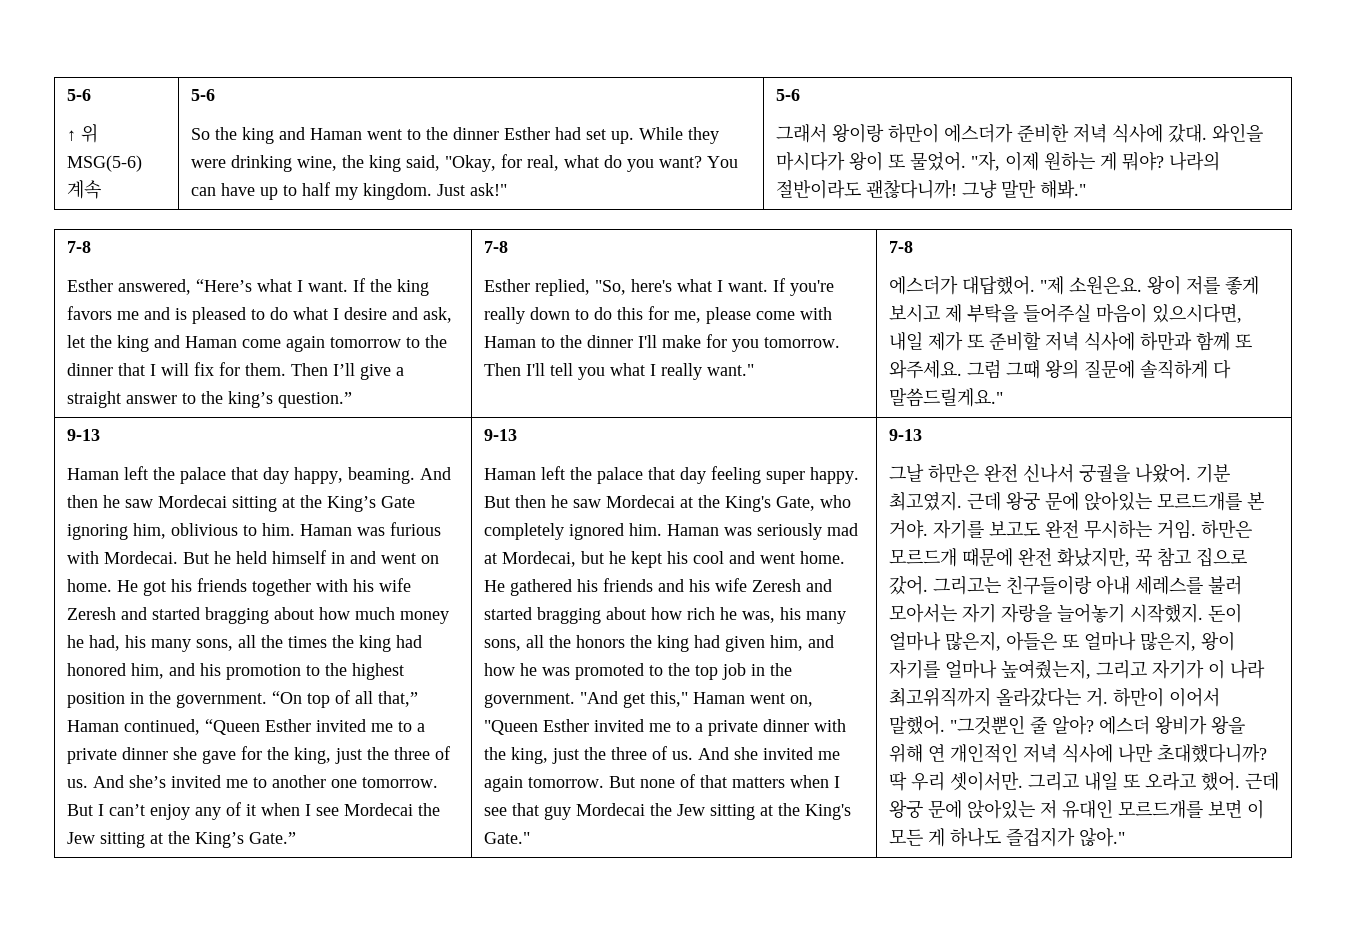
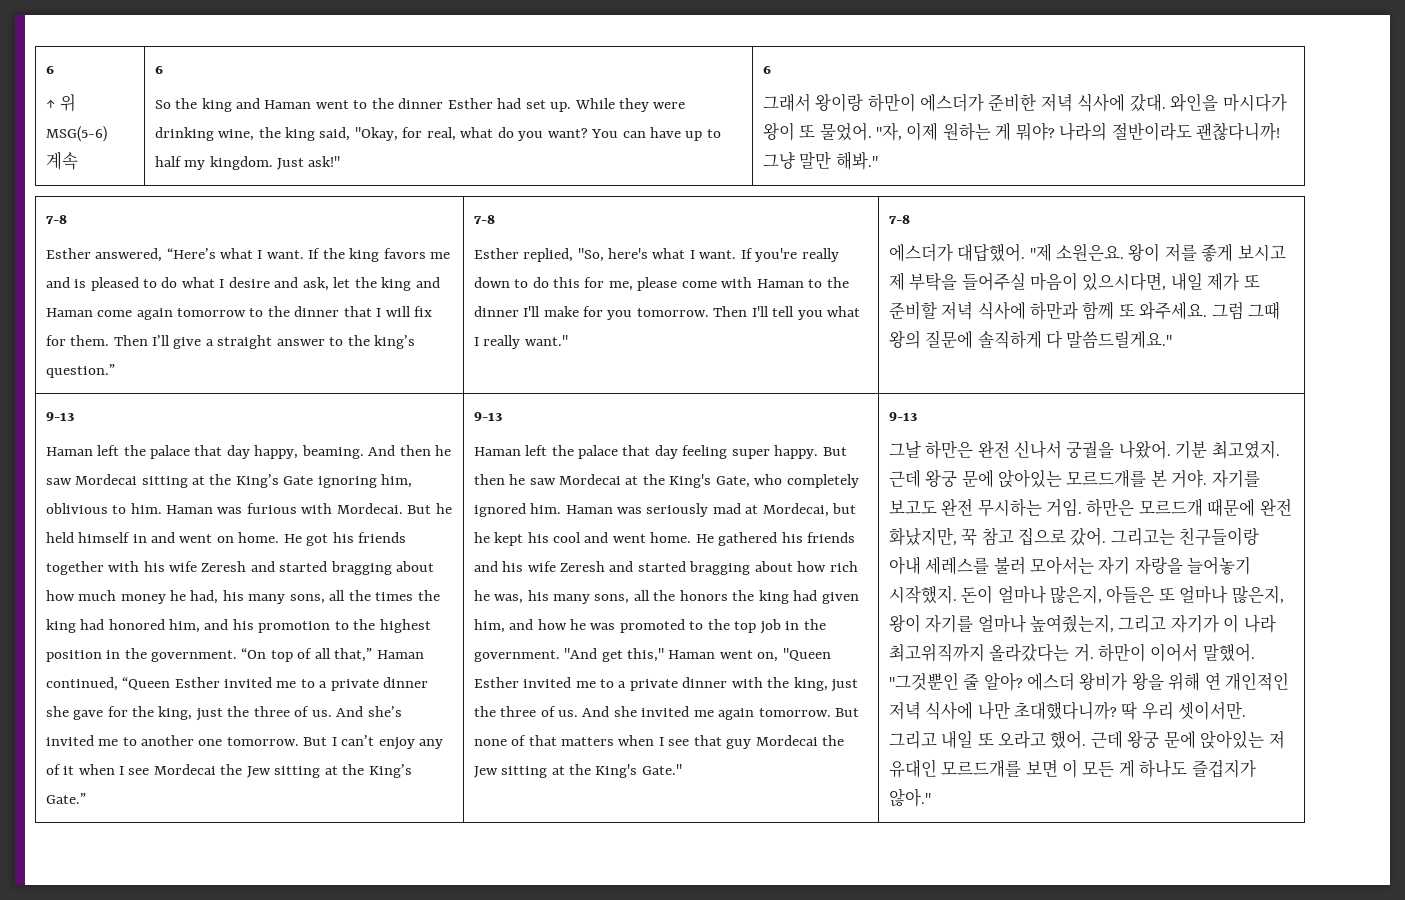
[66,89,91,101] 5-6 -> [45,66,54,74] 6
[190,89,215,101] 5-6 -> [154,66,163,74] 6
[775,89,800,101] 5-6 -> [762,66,771,74] 6

